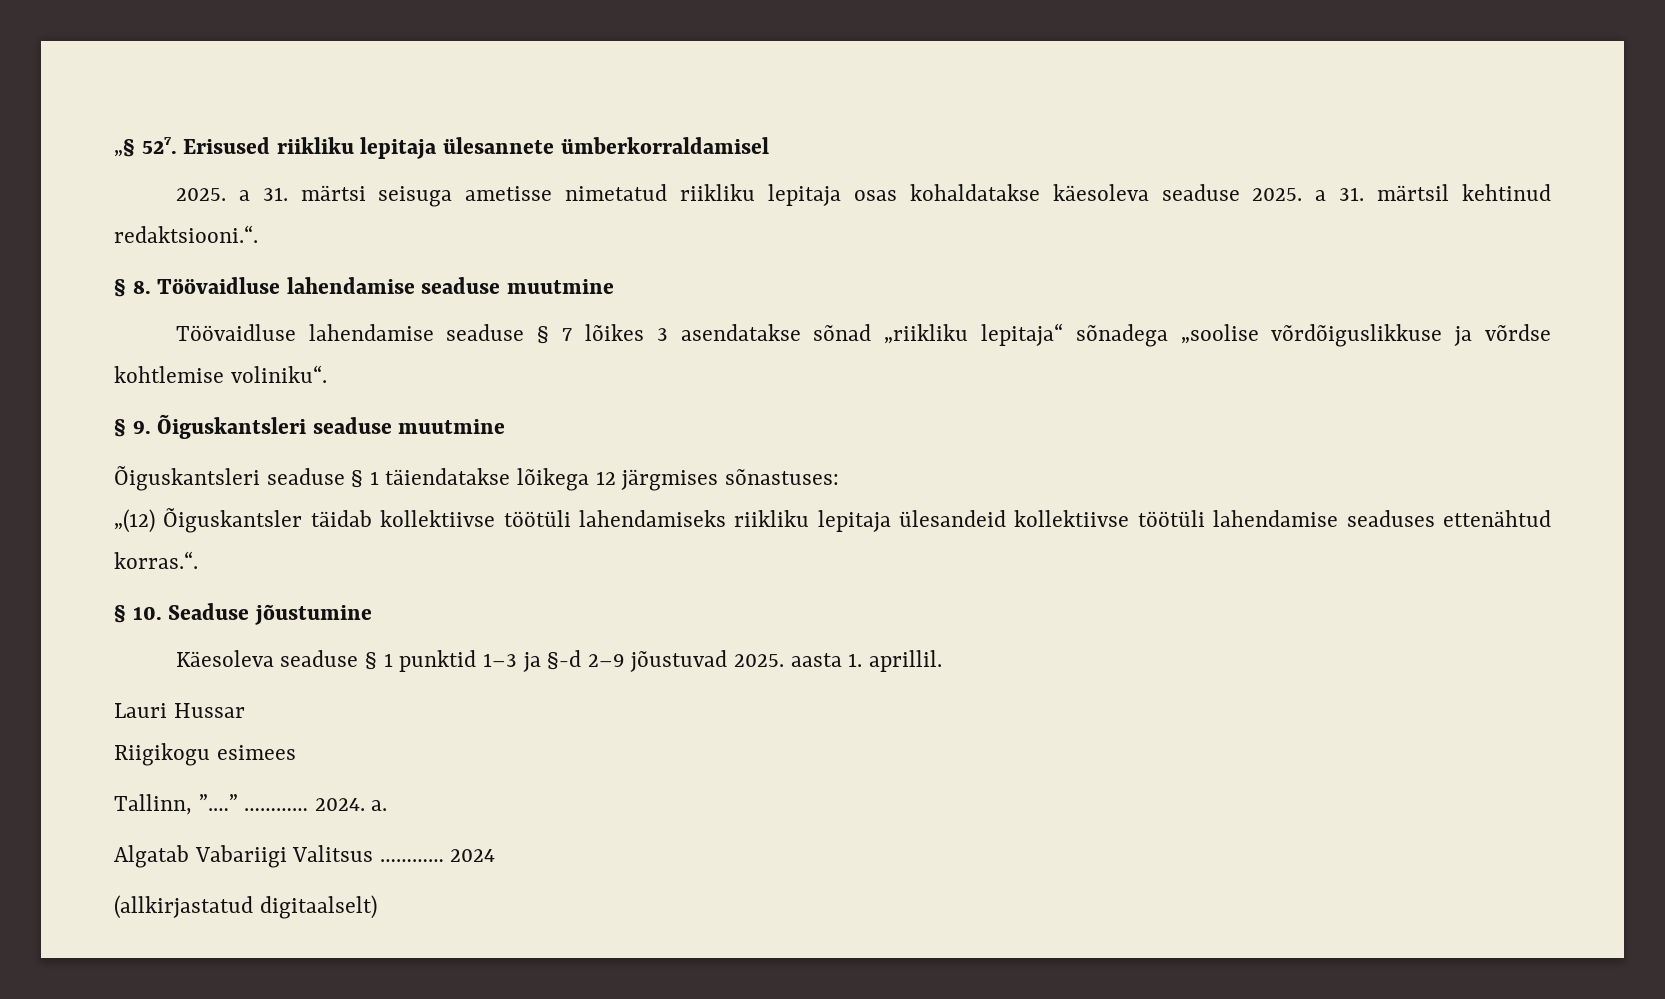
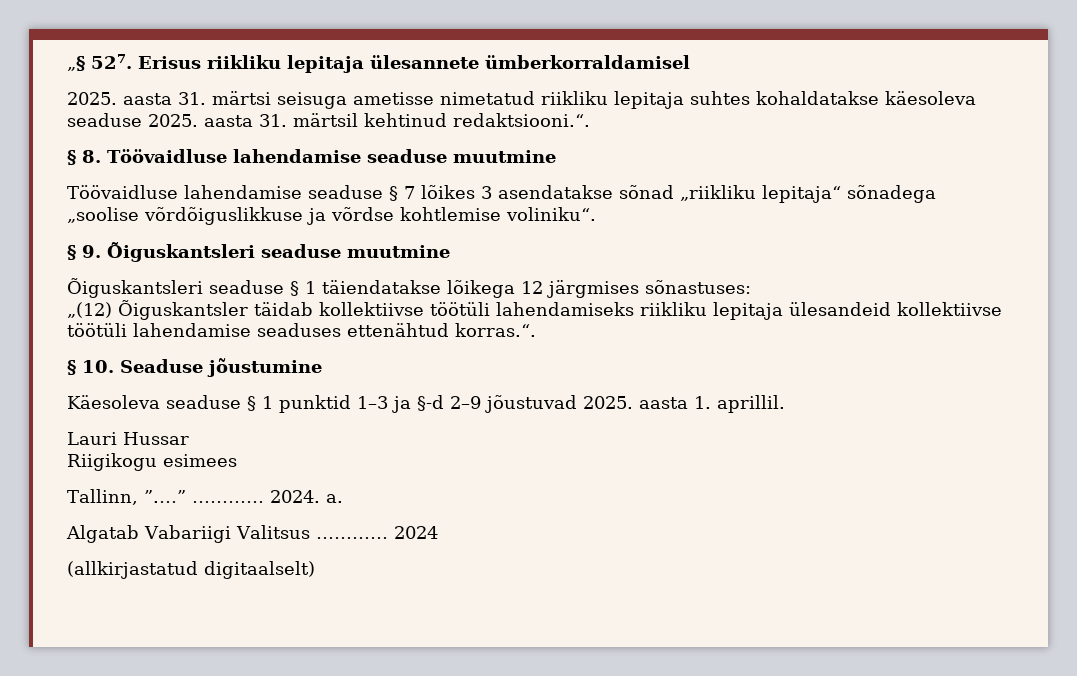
[183,137,271,154] Erisused -> [138,56,201,69] Erisus
[238,190,250,201] a -> [123,93,172,105] aasta
[853,190,897,201] osas -> [690,91,750,105] suhtes
[1315,190,1327,201] a -> [204,115,253,127] aasta

